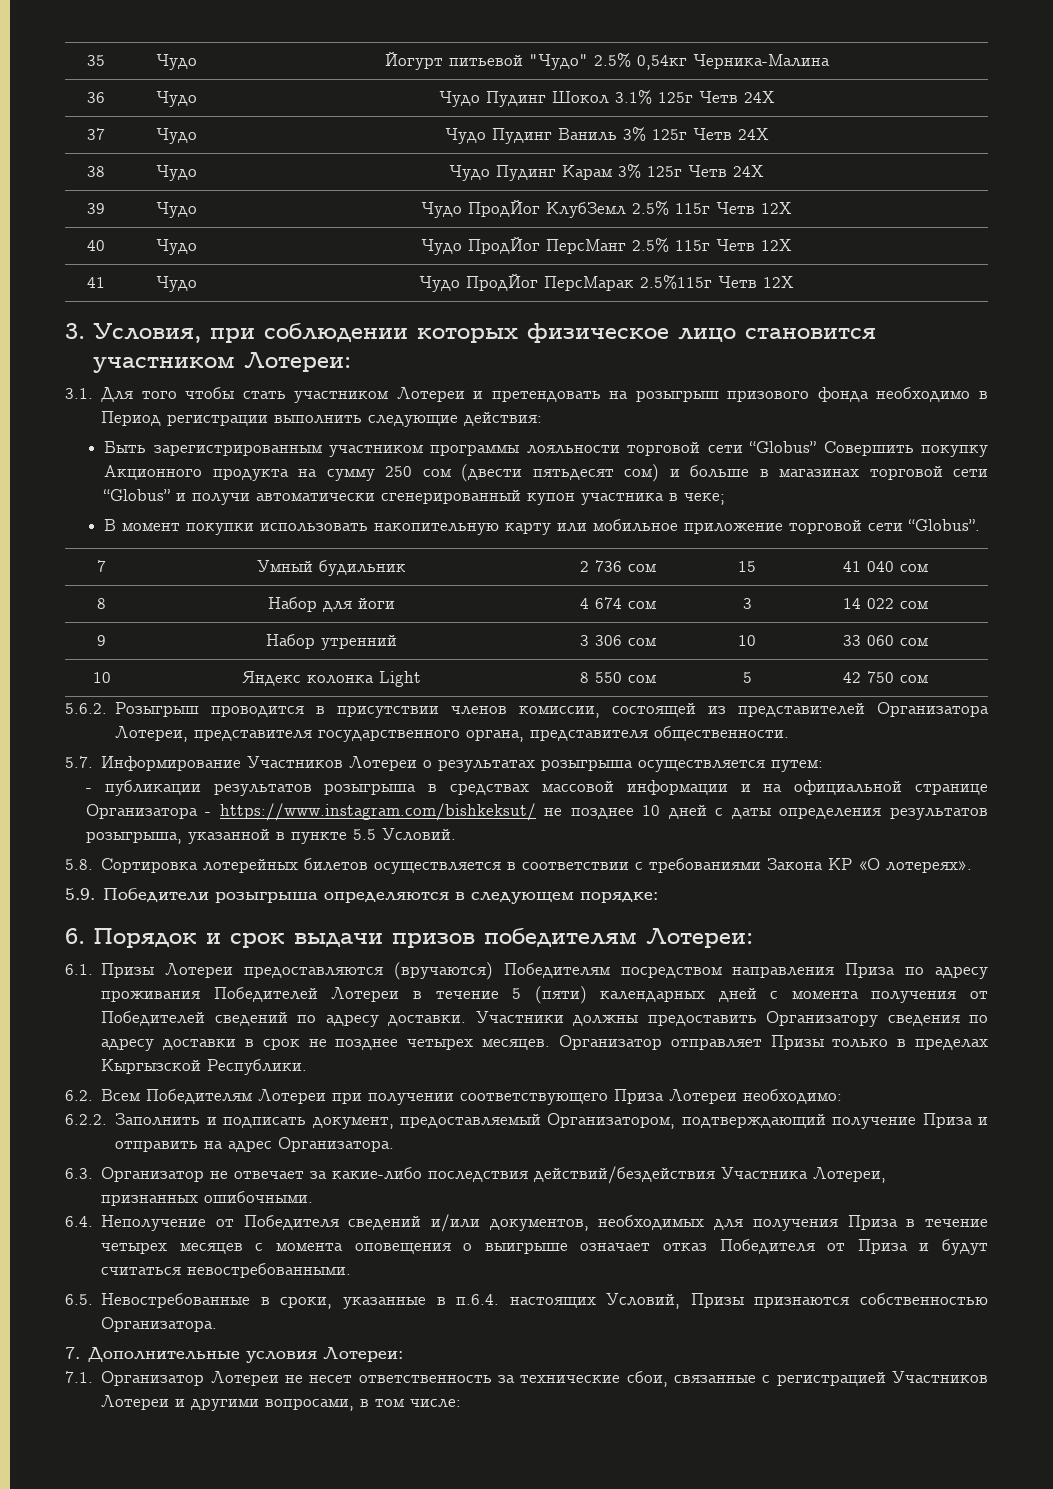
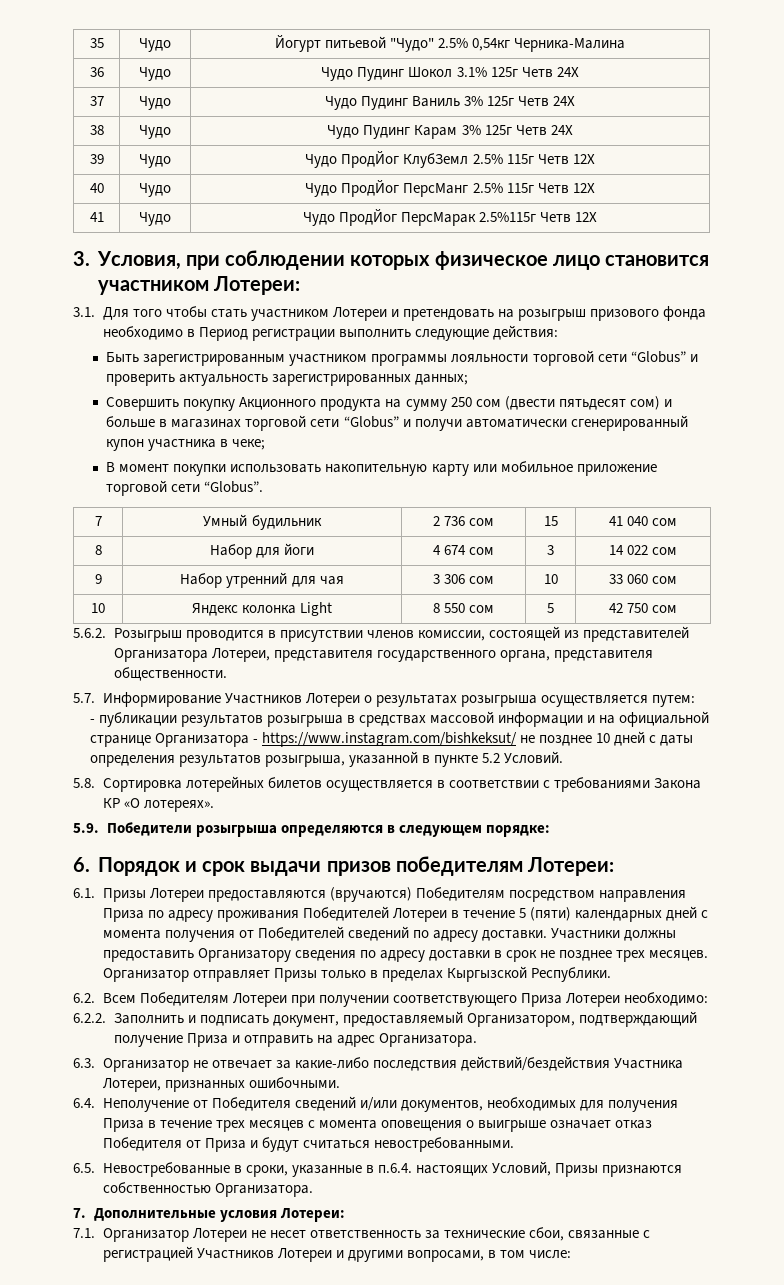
(817, 447) none -> [689,354,698,362] [106,374,469,386] и проверить актуальность зарегистрированных данных; //
(397, 642) none -> [291,576,344,587] для чая
[352,829,376,840] 5.5 -> [482,753,501,763] 5.2
[407,1038,474,1050] четырех -> [616,950,645,962] трех
[101,1242,168,1254] четырех -> [215,1120,245,1132] трех

